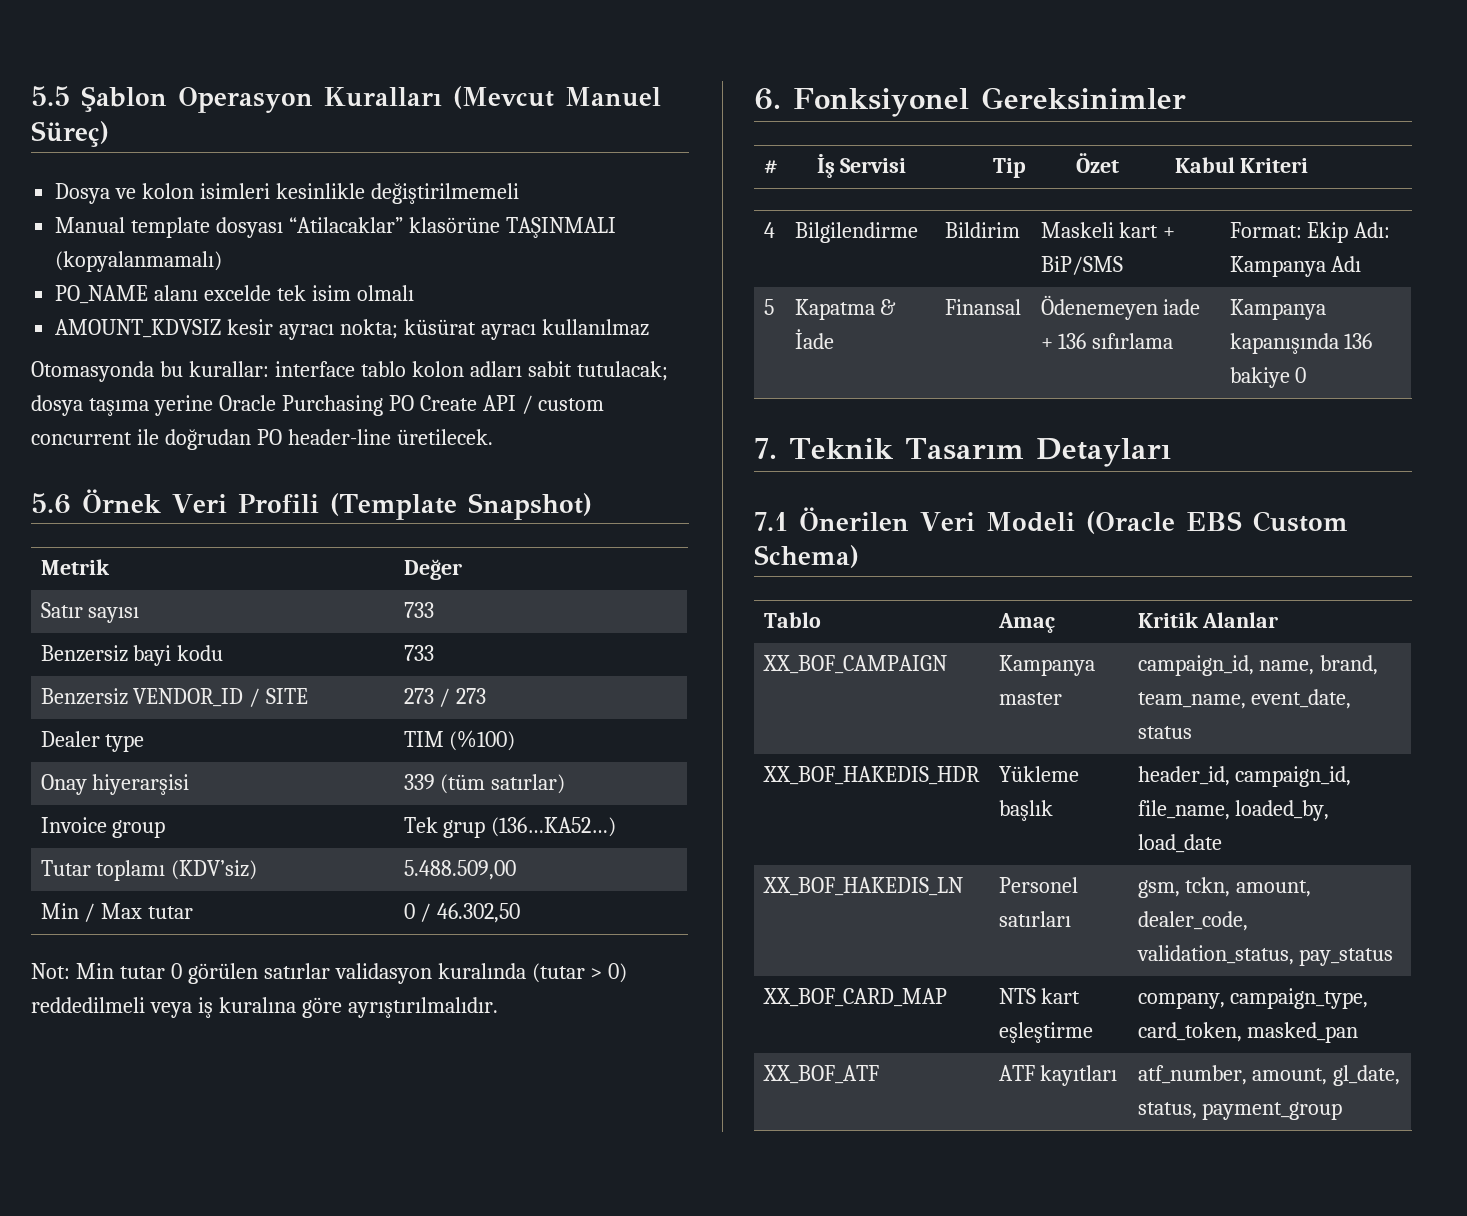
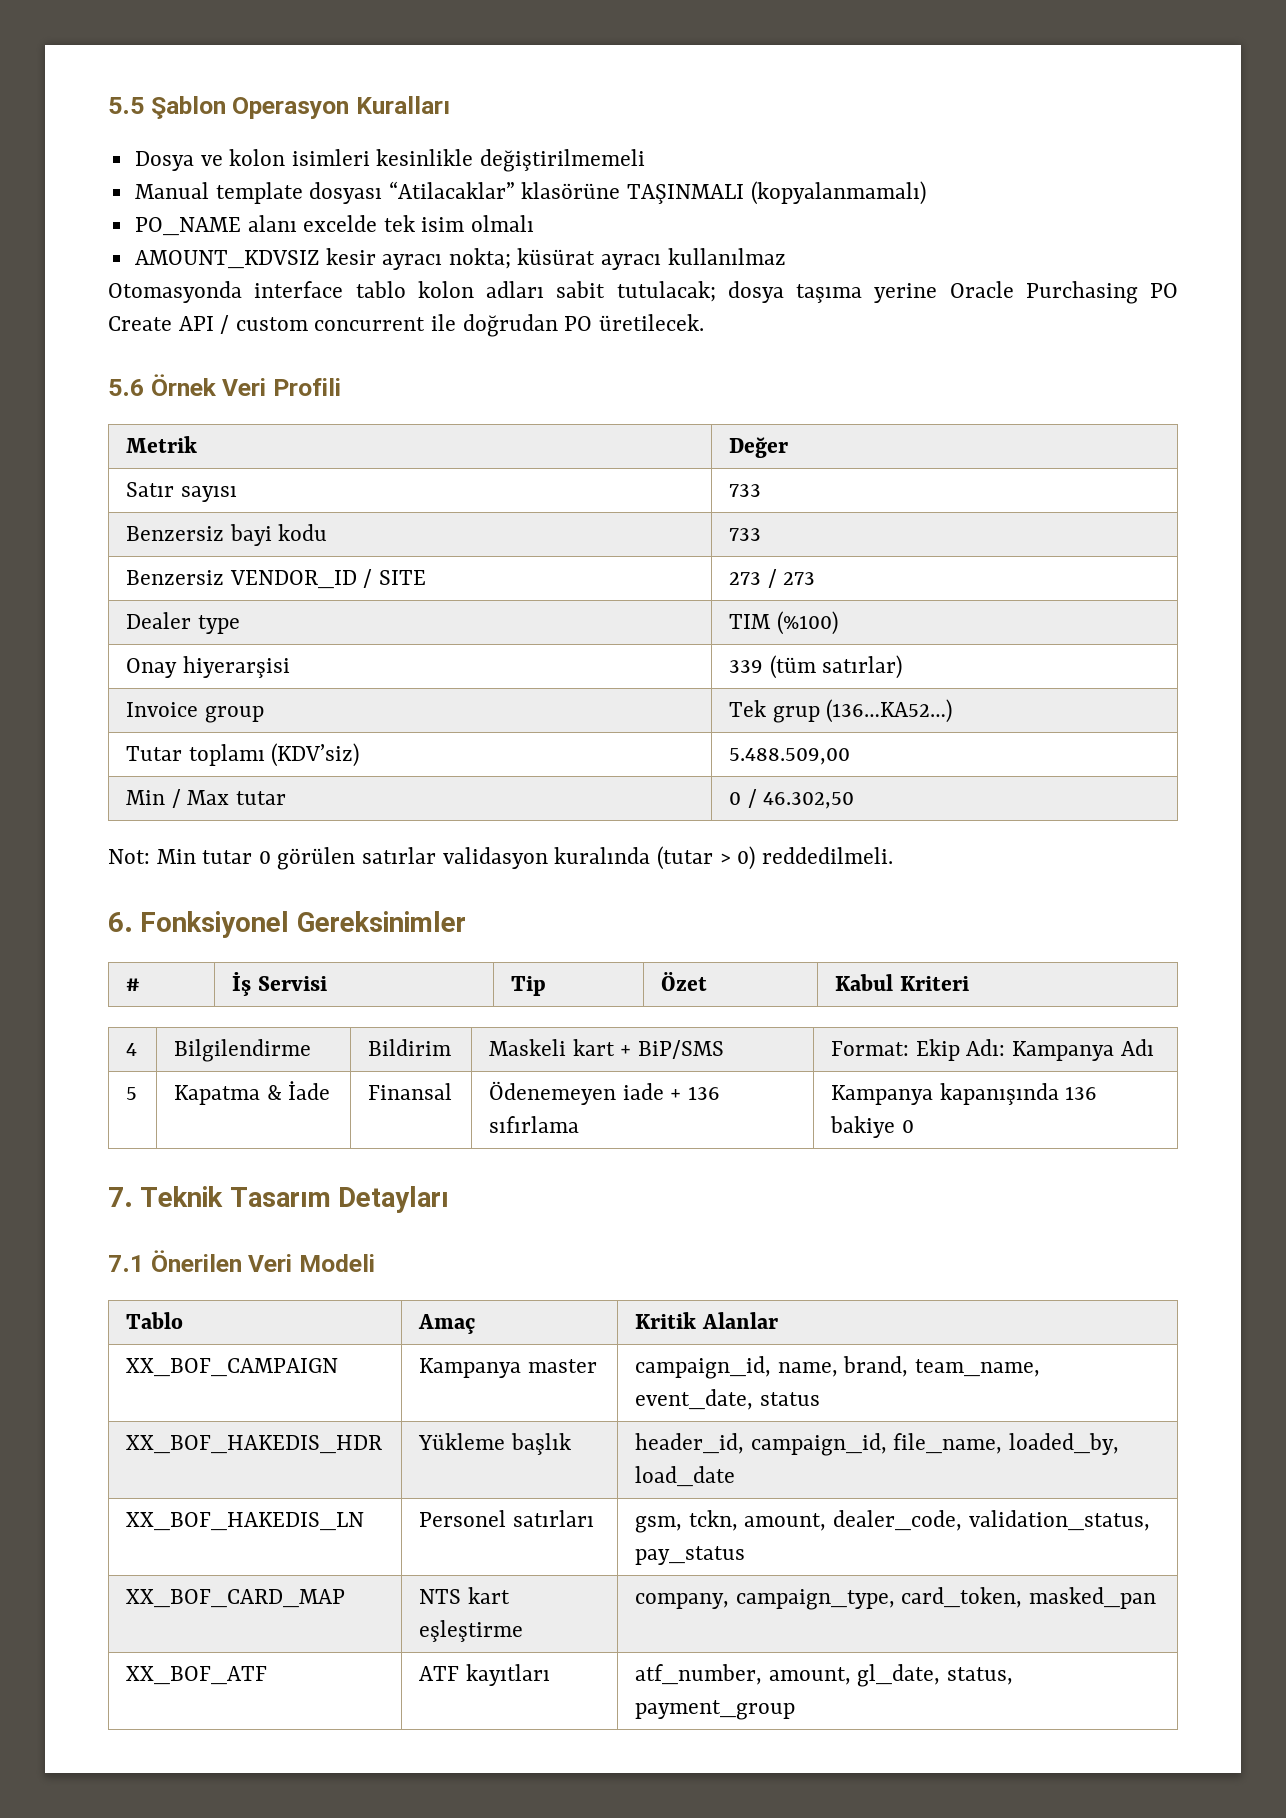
[453,86,661,109] [31,121,109,147] (Mevcut Manuel Süreç) -> (450, 105) none
[159,361,269,377] bu kurallar: -> (242, 292) none
[287,429,391,445] header-line -> (593, 323) none
[329,493,592,520] (Template Snapshot) -> (341, 387) none
[31,997,498,1018] reddedilmeli veya iş kuralına göre ayrıştırılmalıdır. -> [761,847,893,864] reddedilmeli.
[1085,511,1348,534] [754,545,859,568] (Oracle EBS Custom Schema) -> (375, 1263) none

